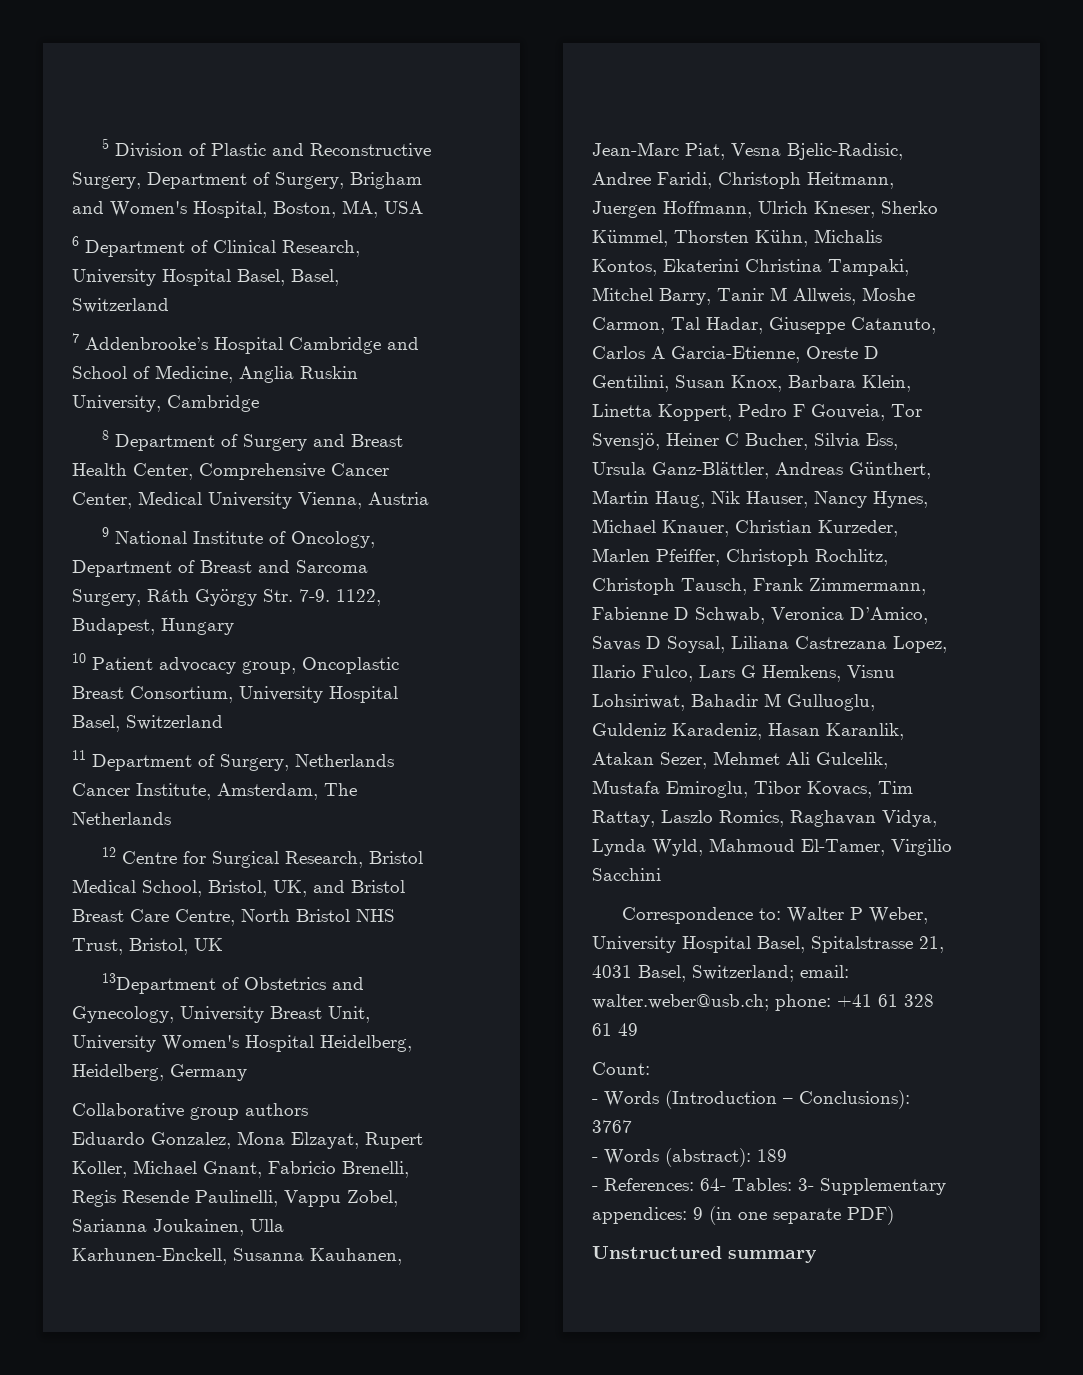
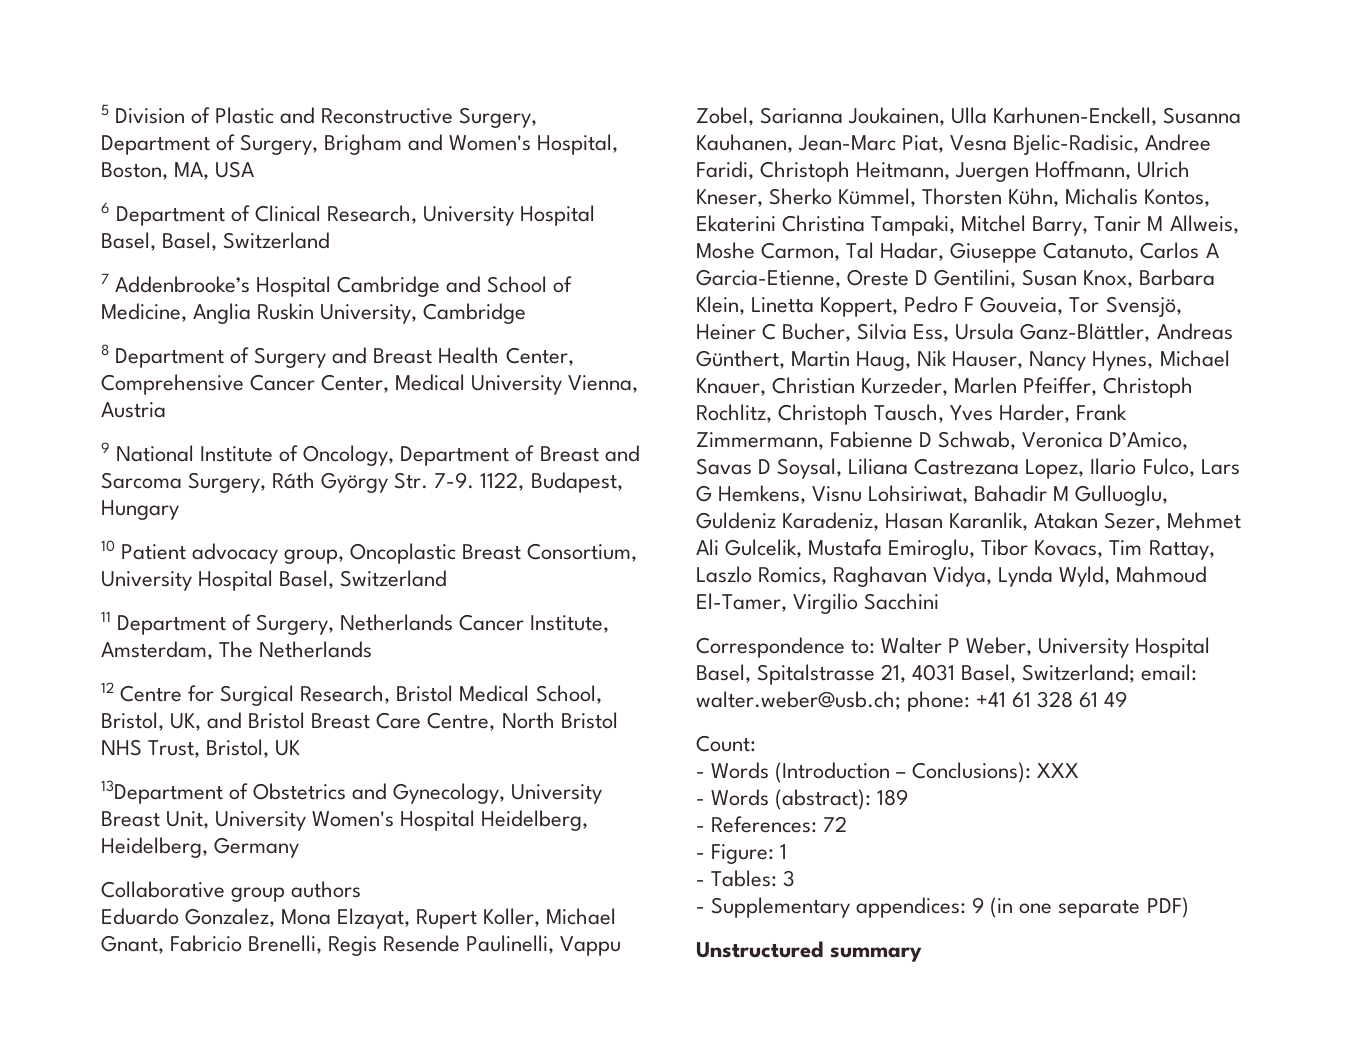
(747, 586) none -> [950,404,1071,423] Yves Harder,
[592,1120,632,1133] 3767 -> [1037,763,1080,778] XXX
[700,1178,814,1191] 64- Tables: 3- -> [823,816,848,832] [696,844,788,864] [696,870,796,887] [696,907,705,913] 72 // - Figure: 1 // - Tables: 3 // -

